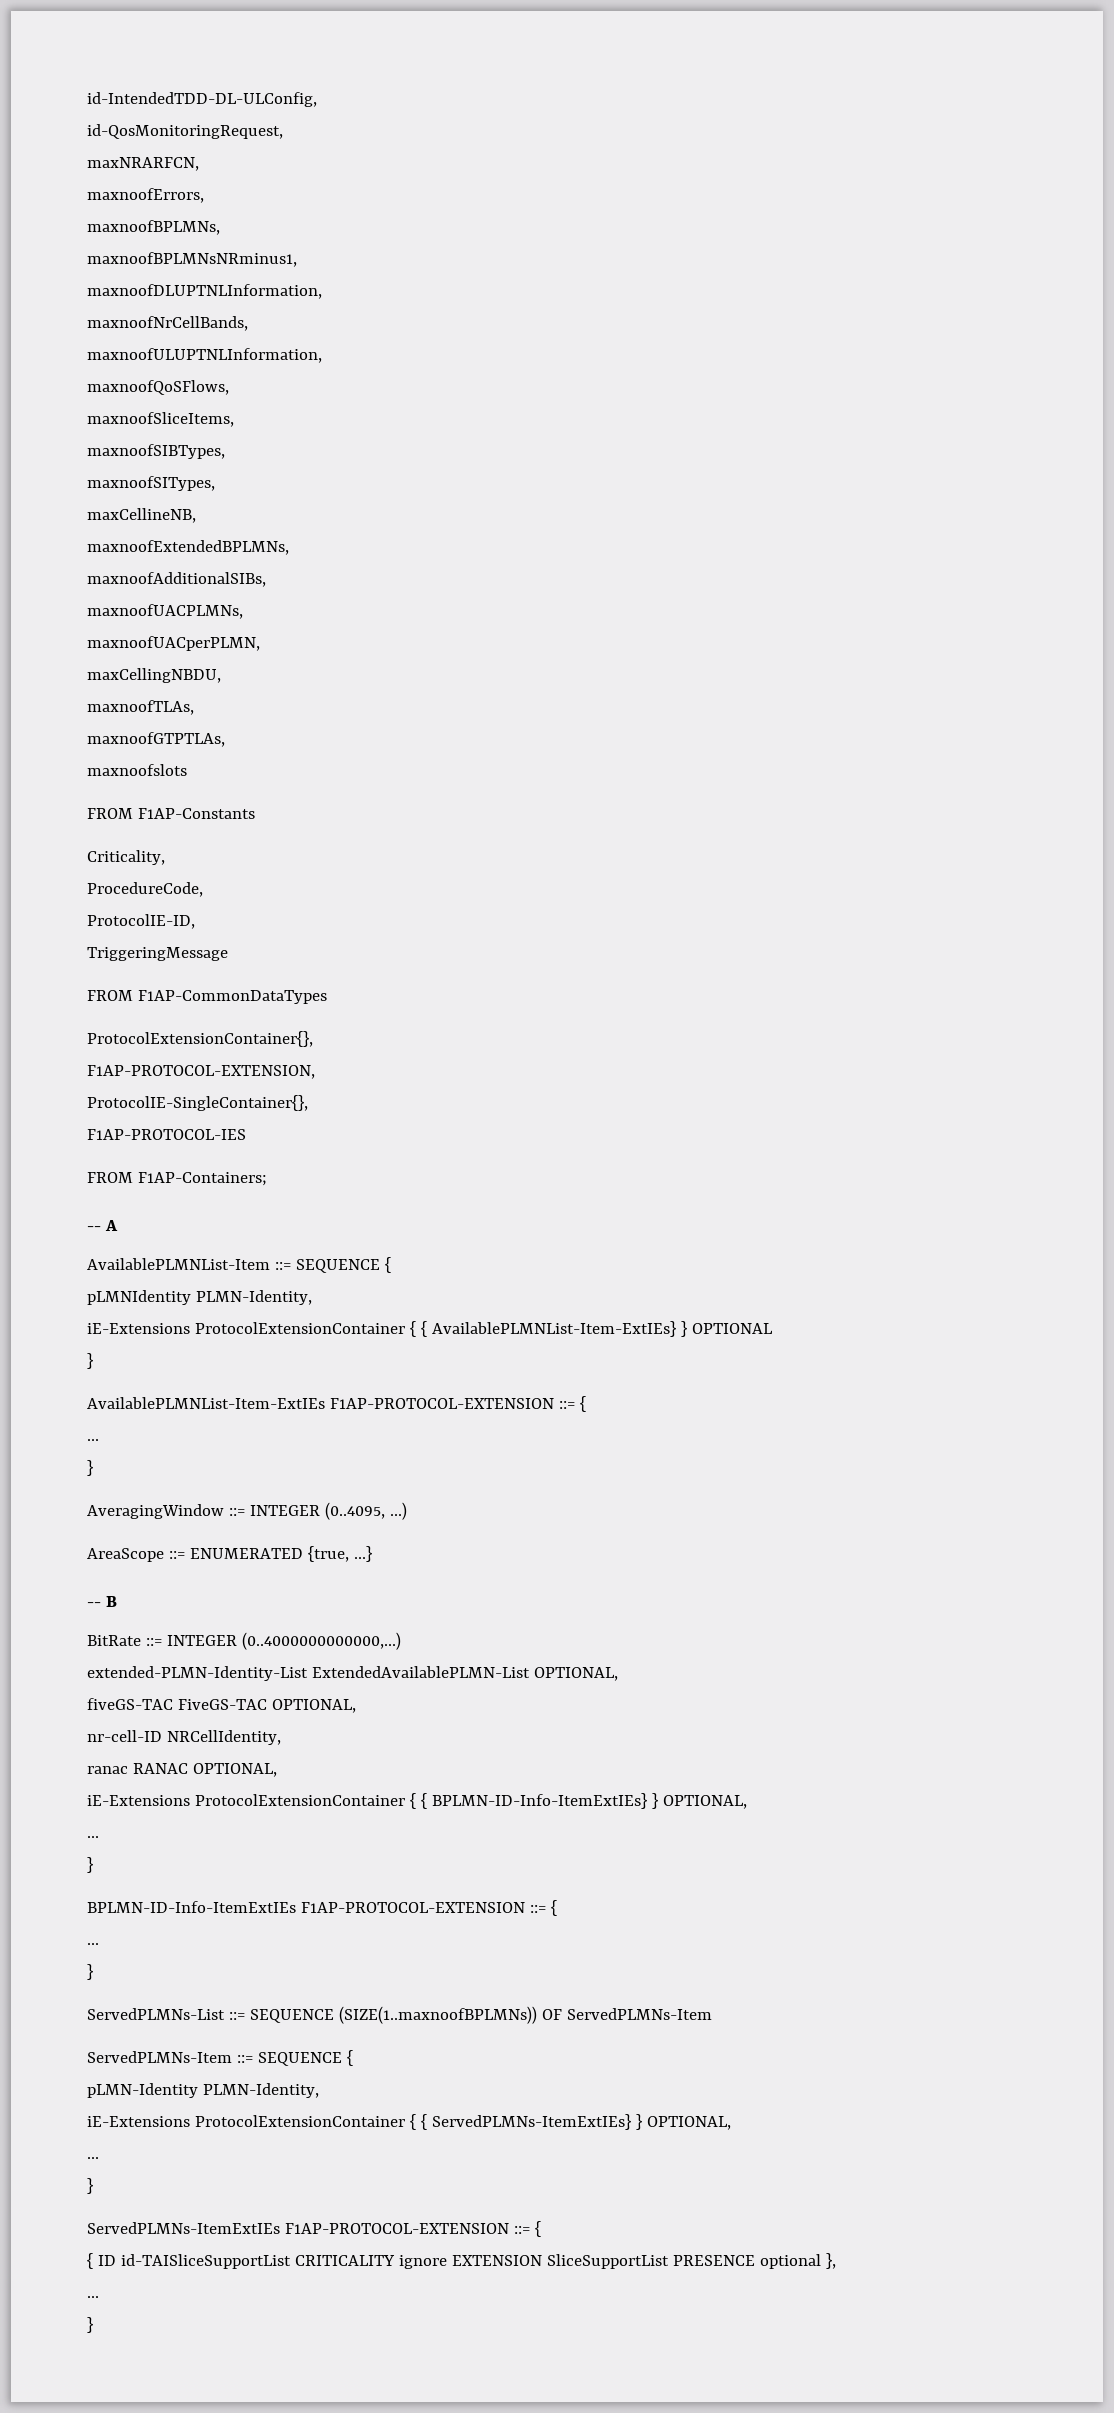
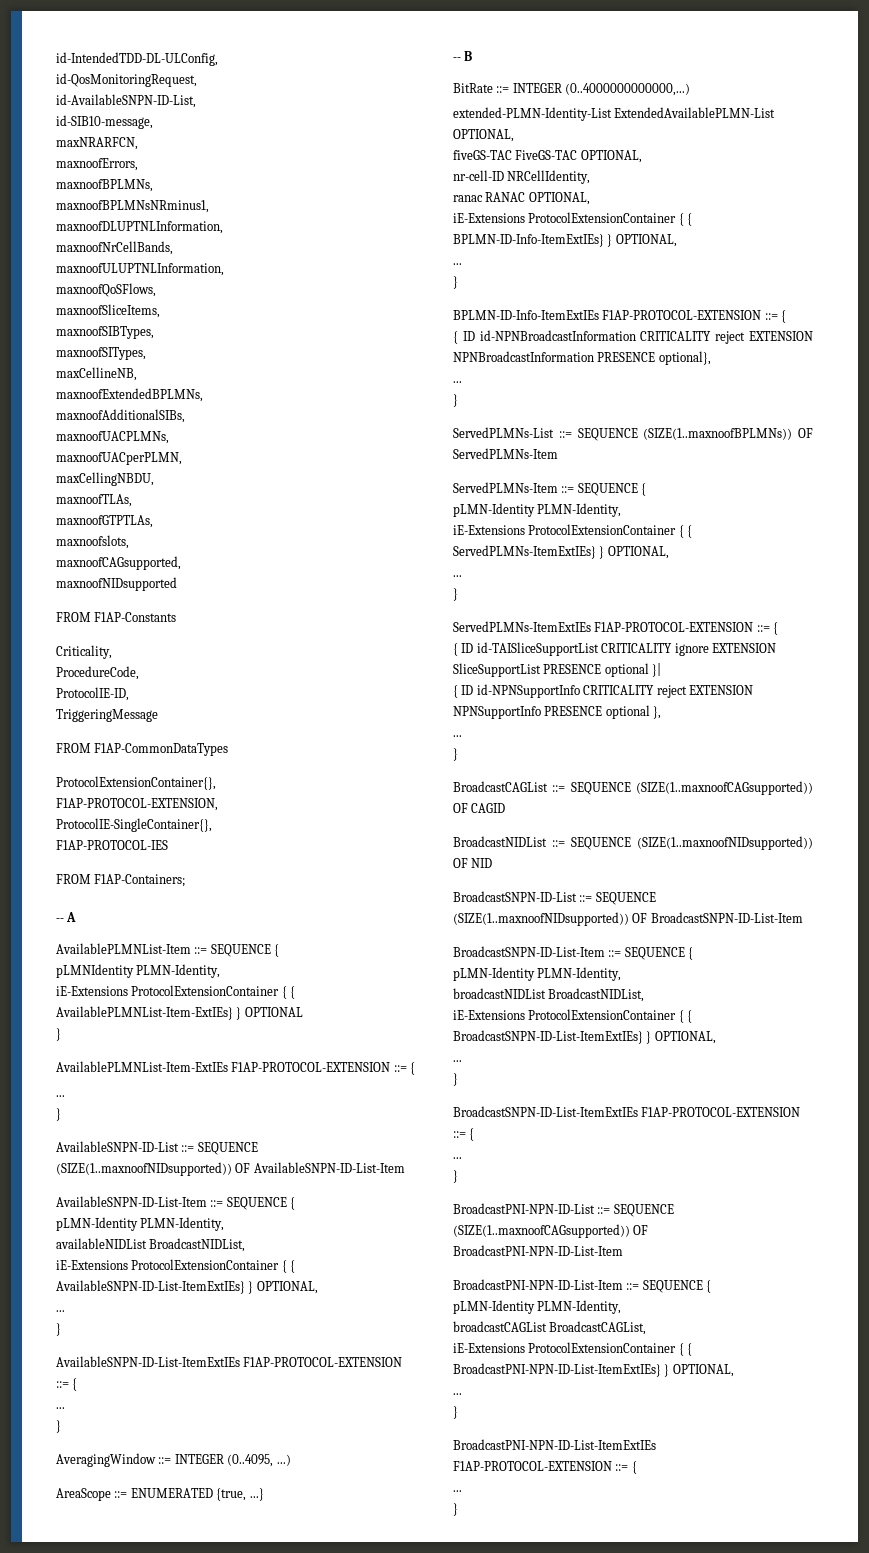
(283, 131) none -> [56,94,196,108] [56,115,153,129] // id-AvailableSNPN-ID-List, // id-SIB10-message,
[87,764,187,776] maxnoofslots -> [56,535,129,549] [56,556,181,570] [56,577,177,591] maxnoofslots, // maxnoofCAGsupported, // maxnoofNIDsupported
(93, 1468) none -> [56,1141,258,1155] [56,1162,405,1176] [56,1196,296,1210] [56,1217,225,1231] [56,1238,246,1252] [56,1259,296,1273] [56,1280,318,1294] [56,1310,65,1312] [56,1323,61,1336] [56,1356,403,1367] [56,1378,78,1391] [56,1407,65,1409] [56,1420,61,1433] // AvailableSNPN-ID-List ::= SEQUENCE (SIZE(1..maxnoofNIDsupported)) OF AvailableSNPN-ID-List-Item // AvailableSNPN-ID-List-Item ::= SEQUENCE { // pLMN-Identity PLMN-Identity, // availableNIDList BroadcastNIDList, // iE-Extensions ProtocolExtensionContainer { { AvailableSNPN-ID-List-ItemExtIEs} } OPTIONAL, // ... // } // AvailableSNPN-ID-List-ItemExtIEs F1AP-PROTOCOL-EXTENSION ::= { // ... // }
(557, 1908) none -> [453,330,813,344] [453,351,711,365] // { ID id-NPNBroadcastInformation CRITICALITY reject EXTENSION NPNBroadcastInformation PRESENCE optional},
[825,2253,836,2269] }, -> [652,663,662,677] [453,684,753,698] [453,705,662,719] [453,735,462,737] [453,748,458,761] [453,781,813,795] [453,803,506,813] [453,836,813,850] [453,858,493,868] [453,891,656,905] [453,912,803,926] [453,946,694,960] [453,967,622,981] [453,988,645,1002] [453,1009,693,1023] [453,1030,716,1044] [453,1060,462,1062] [453,1073,458,1086] [453,1106,801,1117] [453,1128,475,1141] [453,1157,462,1159] [453,1170,458,1183] [453,1203,674,1217] [453,1224,649,1238] [453,1245,623,1256] [453,1279,712,1293] [453,1300,622,1314] [453,1321,647,1335] [453,1342,693,1356] [453,1363,734,1377] [453,1393,462,1395] [453,1406,458,1419] [453,1439,656,1450] [453,1461,637,1474] }| // { ID id-NPNSupportInfo CRITICALITY reject EXTENSION NPNSupportInfo PRESENCE optional }, // ... // } // BroadcastCAGList ::= SEQUENCE (SIZE(1..maxnoofCAGsupported)) OF CAGID // BroadcastNIDList ::= SEQUENCE (SIZE(1..maxnoofNIDsupported)) OF NID // BroadcastSNPN-ID-List ::= SEQUENCE (SIZE(1..maxnoofNIDsupported)) OF BroadcastSNPN-ID-List-Item // BroadcastSNPN-ID-List-Item ::= SEQUENCE { // pLMN-Identity PLMN-Identity, // broadcastNIDList BroadcastNIDList, // iE-Extensions ProtocolExtensionContainer { { BroadcastSNPN-ID-List-ItemExtIEs} } OPTIONAL, // ... // } // BroadcastSNPN-ID-List-ItemExtIEs F1AP-PROTOCOL-EXTENSION ::= { // ... // } // BroadcastPNI-NPN-ID-List ::= SEQUENCE (SIZE(1..maxnoofCAGsupported)) OF BroadcastPNI-NPN-ID-List-Item // BroadcastPNI-NPN-ID-List-Item ::= SEQUENCE { // pLMN-Identity PLMN-Identity, // broadcastCAGList BroadcastCAGList, // iE-Extensions ProtocolExtensionContainer { { BroadcastPNI-NPN-ID-List-ItemExtIEs} } OPTIONAL, // ... // } // BroadcastPNI-NPN-ID-List-ItemExtIEs F1AP-PROTOCOL-EXTENSION ::= {

